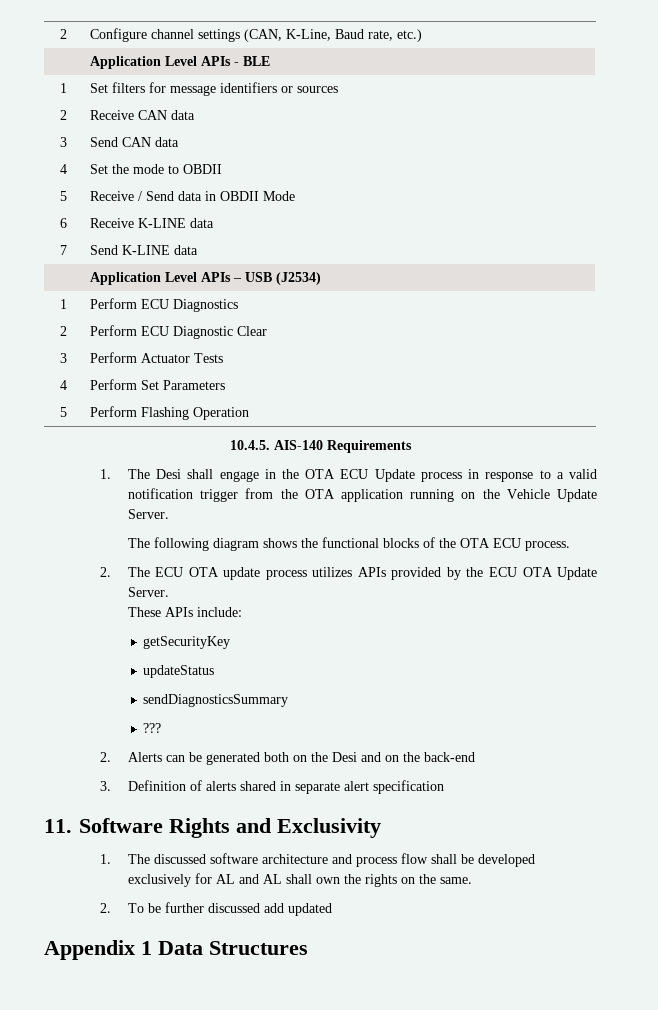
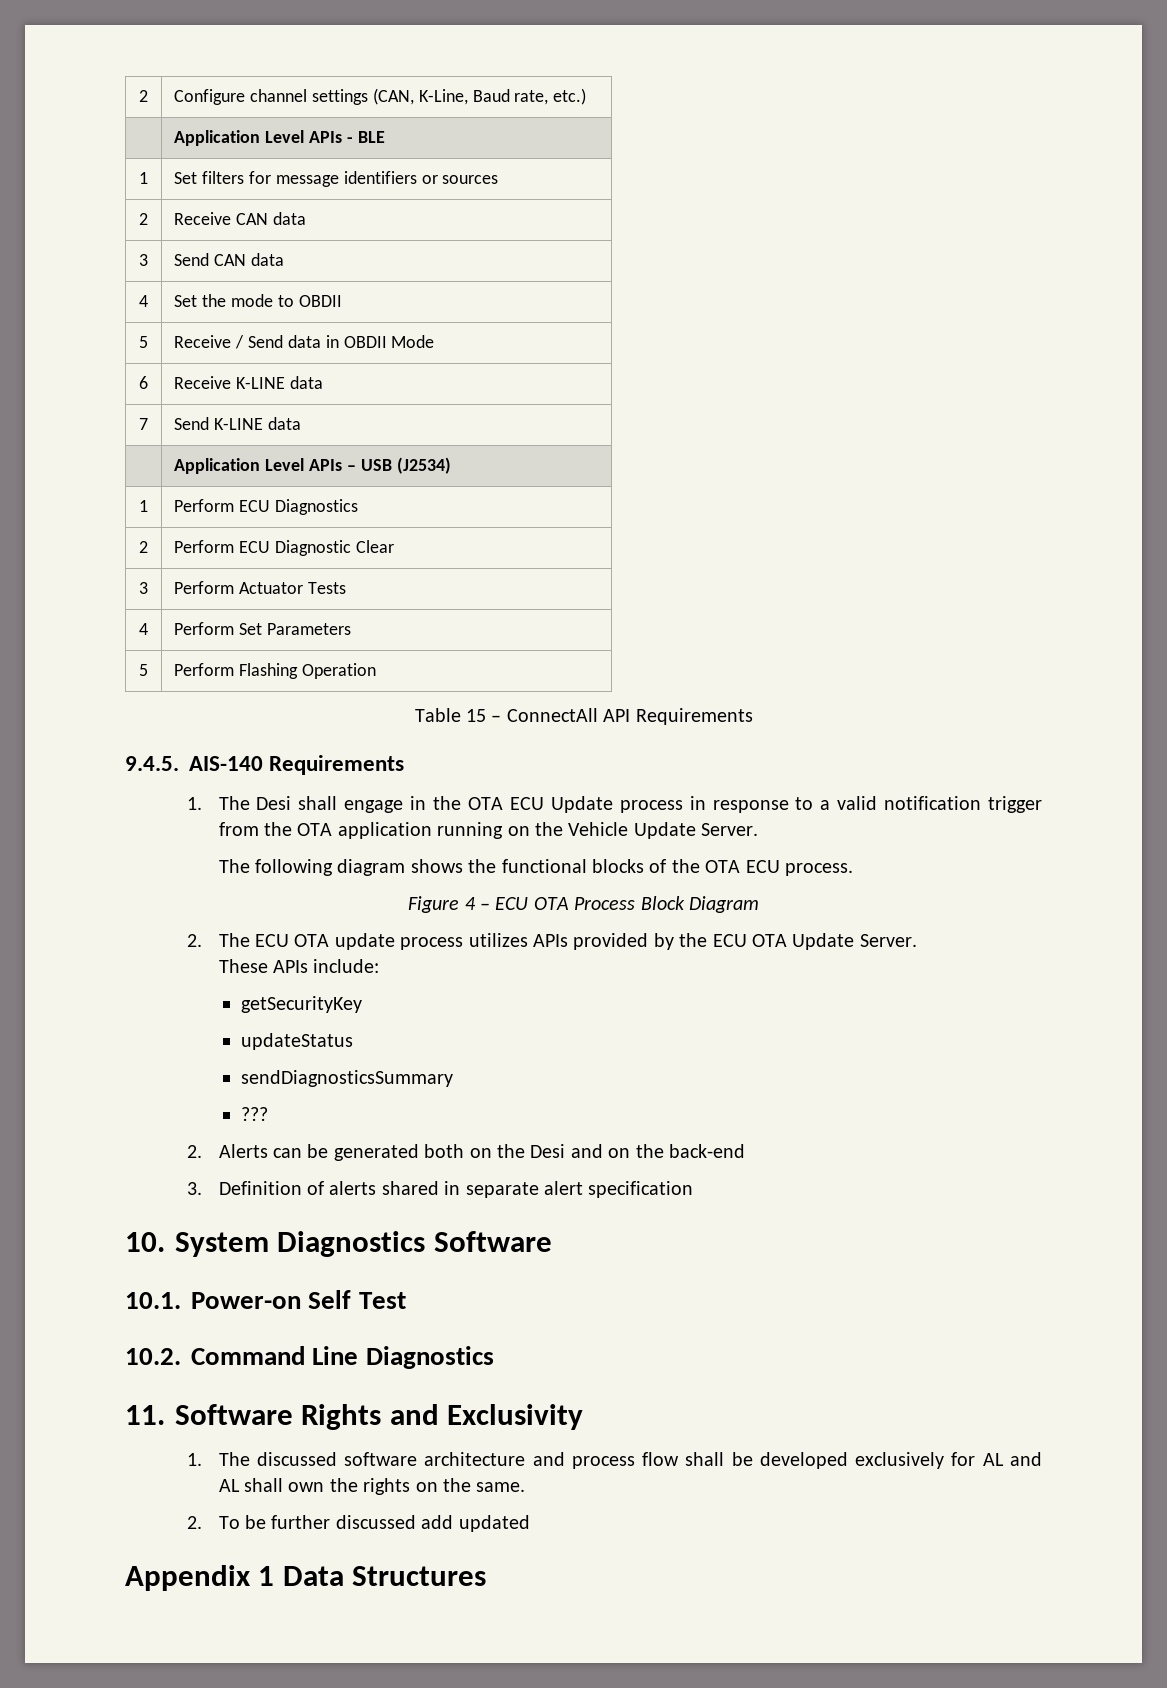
[230,440,270,450] 10.4.5. -> [414,708,753,725] [125,756,179,771] Table 15 – ConnectAll API Requirements // 9.4.5.
(570, 546) none -> [408,896,759,913] // Figure 4 – ECU OTA Process Block Diagram
(444, 787) none -> [125,1231,552,1257] [125,1290,406,1309] [125,1346,494,1369] // 10. System Diagnostics Software // 10.1. Power-on Self Test // 10.2. Command Line Diagnostics

